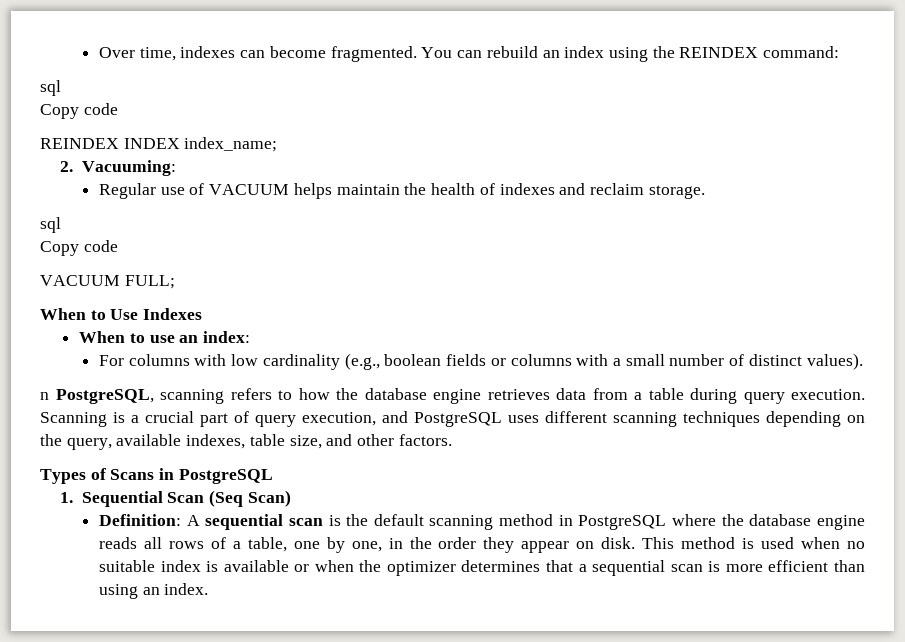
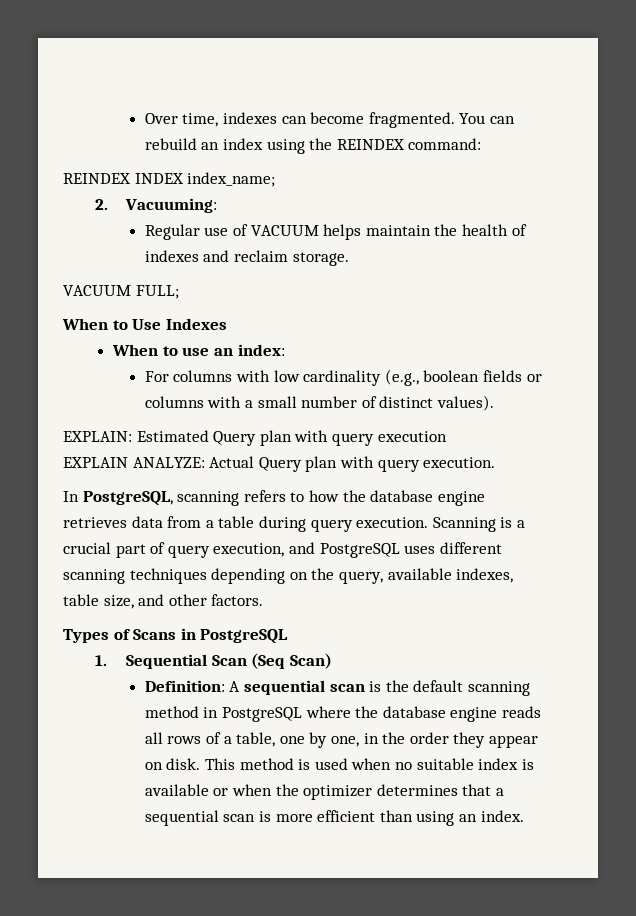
[40,80,61,96] [40,103,118,119] // sql // Copy code -> (482, 144) none
[40,217,61,233] [40,240,118,256] // sql // Copy code -> (349, 259) none
[40,392,49,400] n -> [63,430,447,446] [63,456,496,472] [63,491,79,502] EXPLAIN: Estimated Query plan with query execution // EXPLAIN ANALYZE: Actual Query plan with query execution. // In

